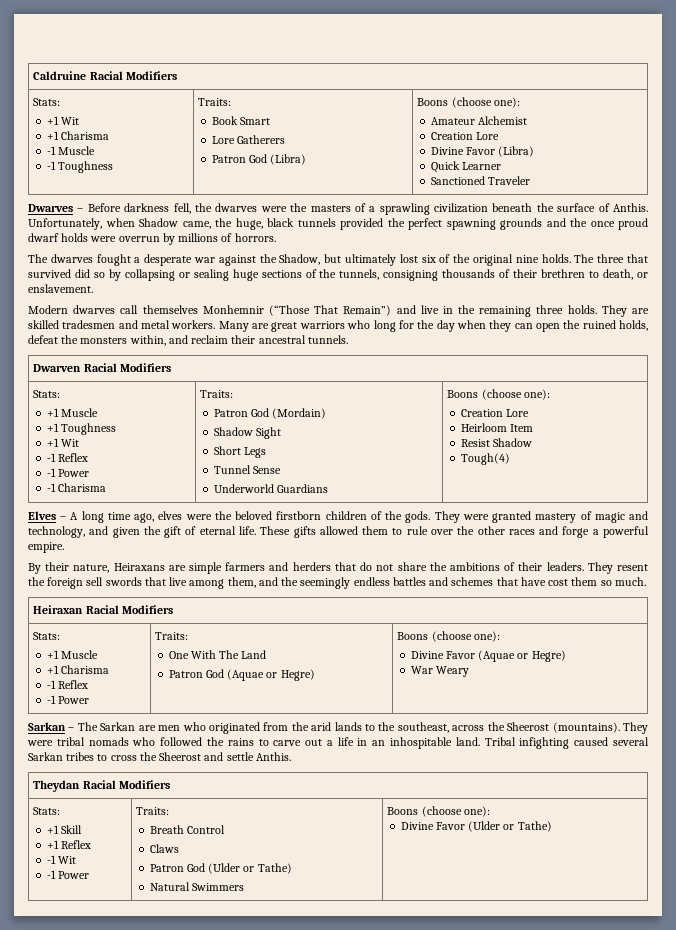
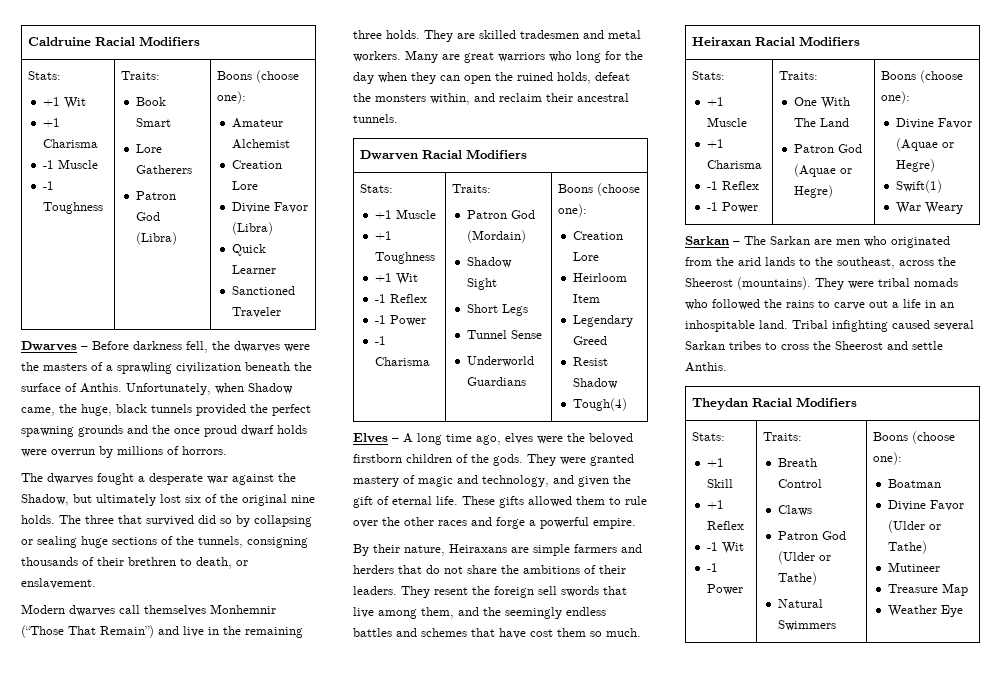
(533, 428) none -> [572,315,633,327] [572,336,607,345] // Legendary Greed
(566, 656) none -> [895,180,942,193] // Swift(1)
(490, 811) none -> [887,479,941,488] // Boatman
(552, 826) none -> [887,562,940,572] [887,583,968,596] [887,605,963,617] // Mutineer // Treasure Map // Weather Eye

